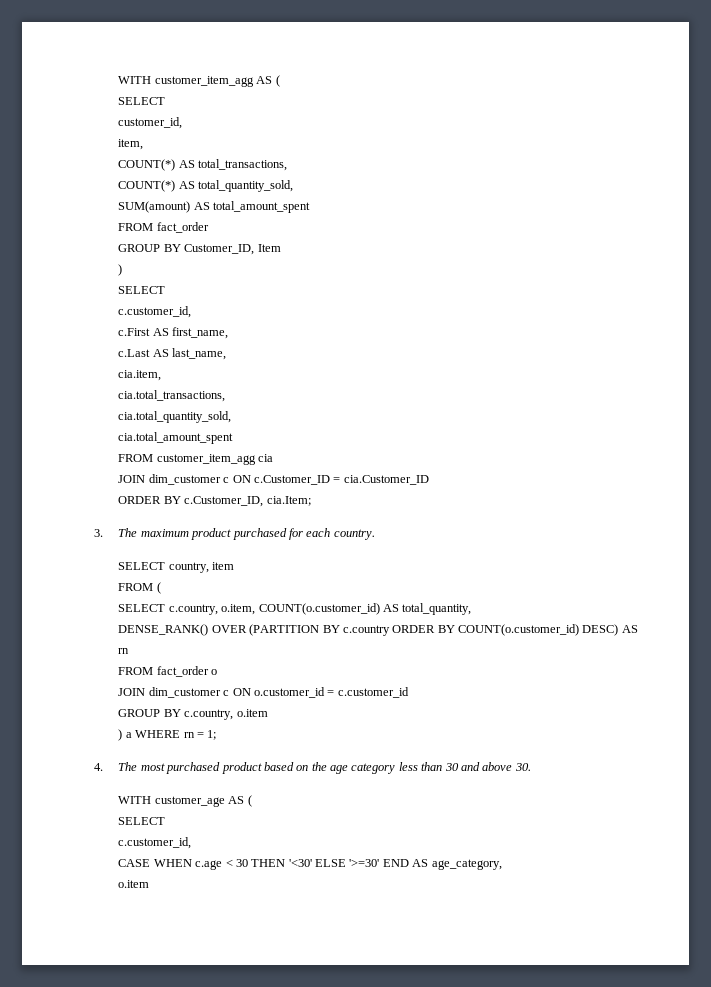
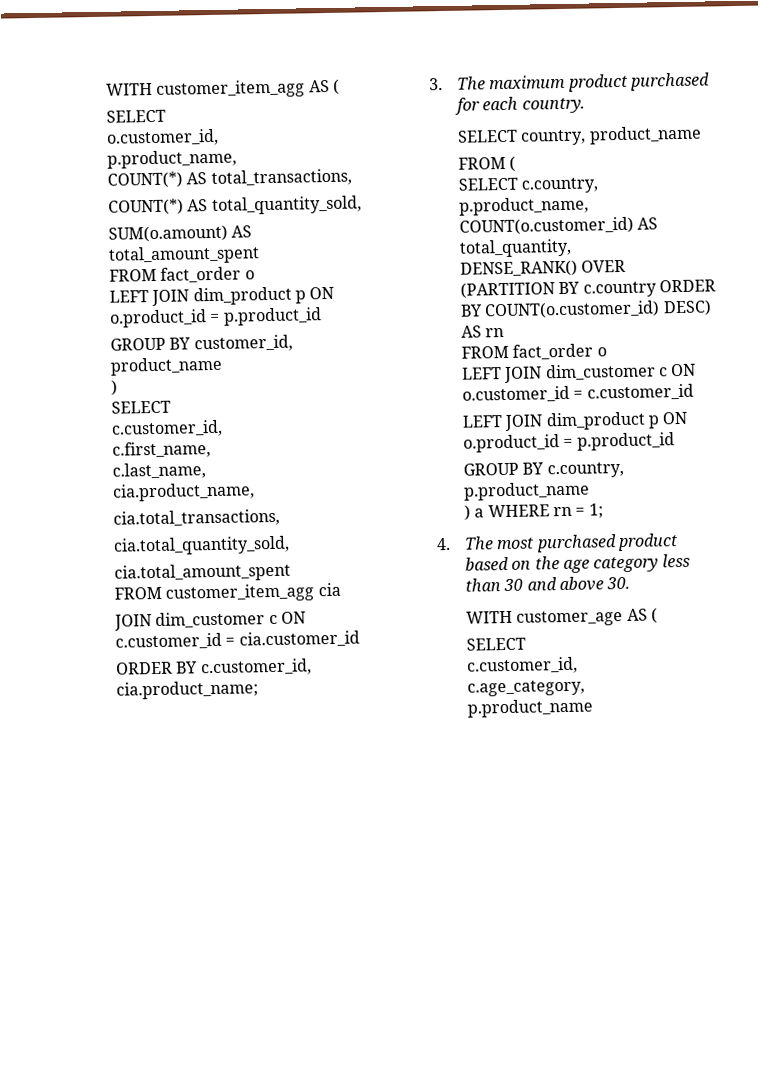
[118,117,183,129] [118,139,144,150] customer_id, // item, -> [106,128,220,147] [107,149,238,169] o.customer_id, // p.product_name,
[118,201,191,213] SUM(amount) -> [108,224,229,243] SUM(o.amount)
[118,244,281,255] // GROUP BY Customer_ID, Item -> [244,270,255,280] [109,286,335,307] [109,307,322,328] [110,334,293,353] [110,356,224,376] o // LEFT JOIN dim_product p ON o.product_id = p.product_id // GROUP BY customer_id, product_name
[118,327,229,339] [118,348,227,360] [118,370,162,381] c.First AS first_name, // c.Last AS last_name, // cia.item, -> [112,441,212,459] [112,462,207,480] [112,482,256,502] c.first_name, // c.last_name, // cia.product_name,
[253,475,429,485] [118,496,311,507] c.Customer_ID = cia.Customer_ID // ORDER BY c.Customer_ID, cia.Item; -> [115,630,360,650] [116,658,312,677] [116,680,260,700] c.customer_id = cia.customer_id // ORDER BY c.customer_id, cia.product_name;
[212,562,235,570] item -> [588,125,702,145] product_name
[221,604,256,615] o.item, -> [459,196,590,216] p.product_name,
(218, 672) none -> [462,367,503,380] LEFT
(409, 692) none -> [462,411,689,431] [463,432,675,453] // LEFT JOIN dim_product p ON o.product_id = p.product_id
[236,709,268,717] o.item -> [464,481,591,501] p.product_name
[118,859,502,870] [118,880,150,888] CASE WHEN c.age < 30 THEN '<30' ELSE '>=30' END AS age_category, // o.item -> [467,679,586,697] [467,698,594,718] c.age_category, // p.product_name

